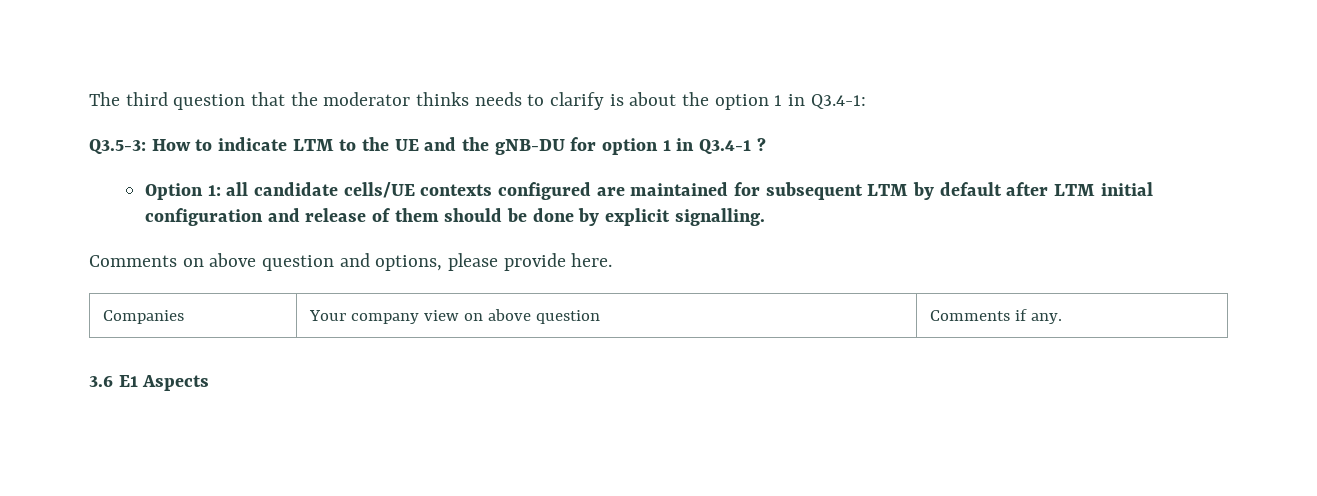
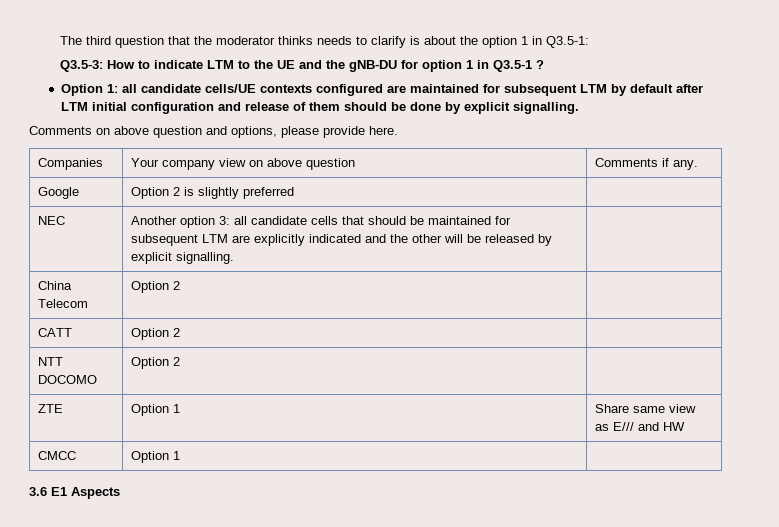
[810,94,866,109] Q3.4-1: -> [546,36,590,48] Q3.5-1:
[699,139,752,154] Q3.4-1 -> [493,60,533,72] Q3.5-1
(1062, 318) none -> [38,187,80,199] [131,187,295,199] [38,216,66,225] [131,216,512,228] [131,234,553,246] [131,252,235,264] [38,281,73,290] [38,299,89,308] [131,281,181,293] [38,328,73,337] [131,328,181,340] [38,357,64,366] [38,375,98,384] [131,357,181,369] [38,404,64,413] [131,404,181,416] [595,404,697,413] [595,422,686,431] [38,451,77,460] [131,451,181,463] // Google | Option 2 is slightly preferred | // NEC | Another option 3: all candidate cells that should be maintained for subsequent LTM are explicitly indicated and the other will be released by explicit signalling. | // China Telecom | Option 2 | // CATT | Option 2 | // NTT DOCOMO | Option 2 | // ZTE | Option 1 | Share same view as E/// and HW // CMCC | Option 1 |

